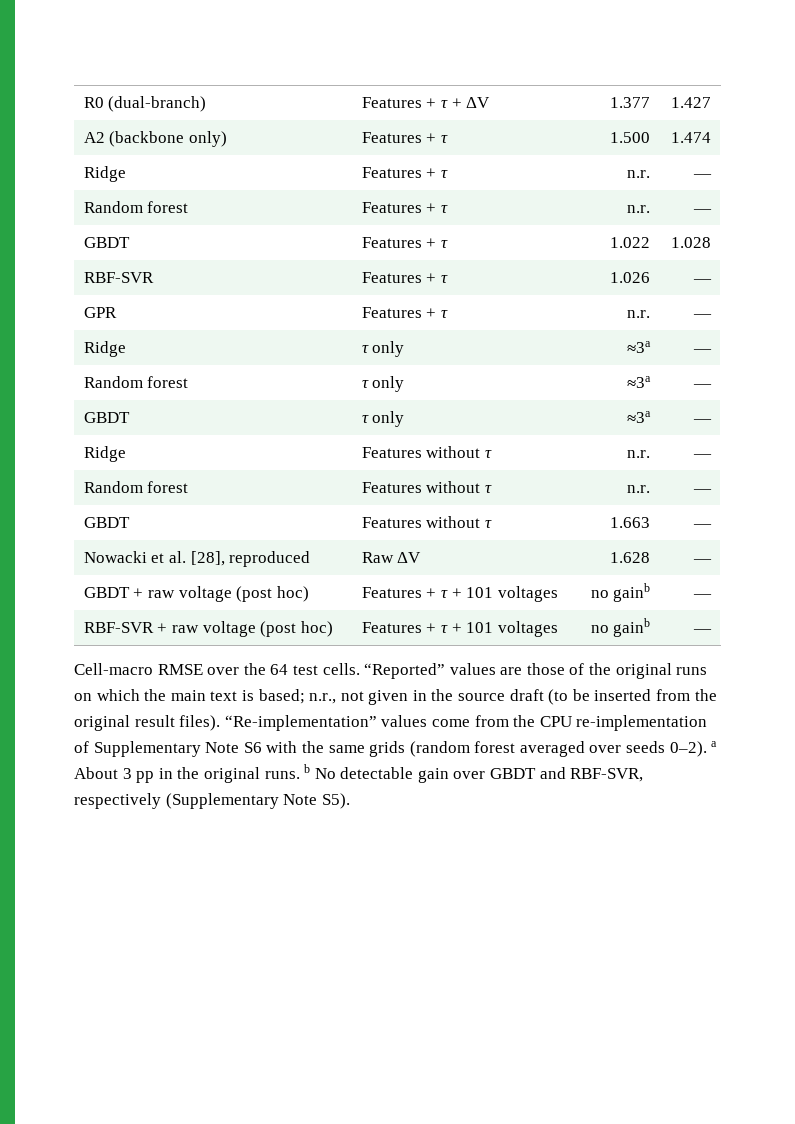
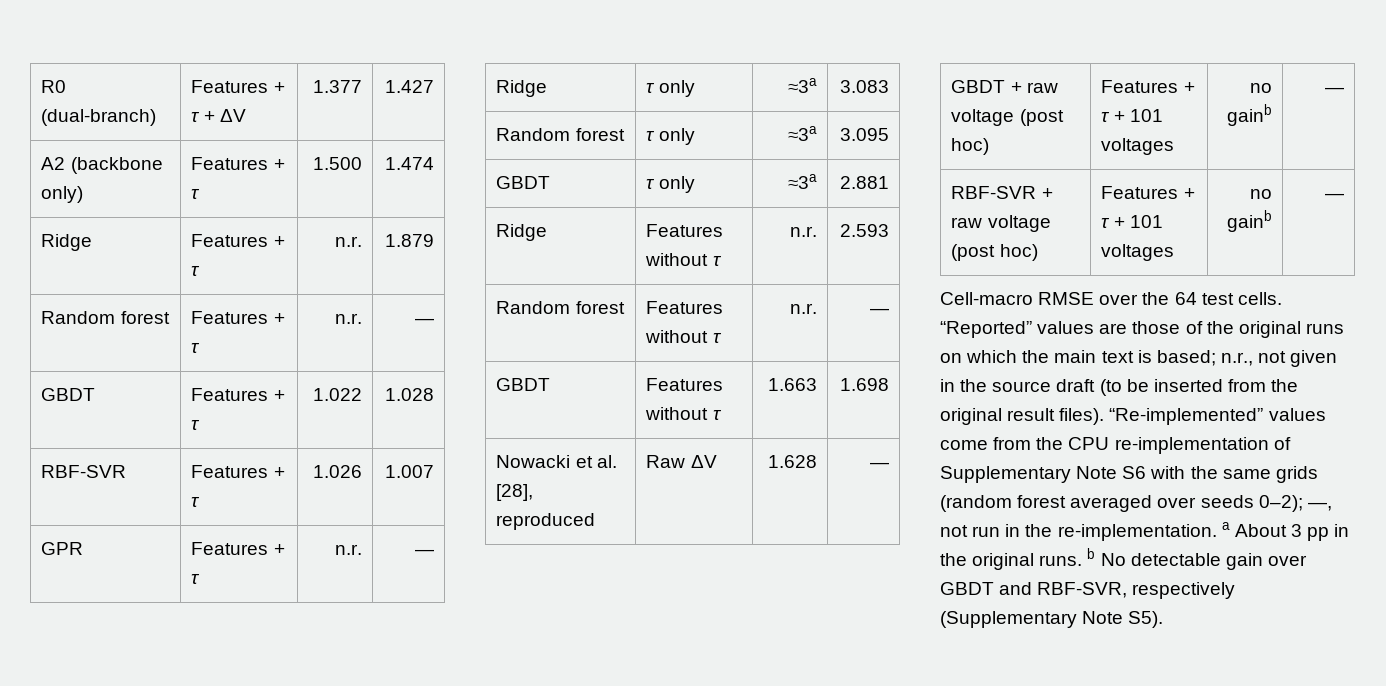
[693,174,713,178] — -> [384,234,434,247] 1.879
[693,279,713,283] — -> [384,465,434,478] 1.007
[693,349,713,353] — -> [839,80,889,93] 3.083
[693,384,713,388] — -> [839,128,889,141] 3.095
[693,419,713,423] — -> [839,176,889,189] 2.881
[693,454,713,458] — -> [839,224,889,237] 2.593
[693,524,713,528] — -> [839,378,889,391] 1.698
[224,715,377,731] “Re-implementation” -> [1109,408,1264,425] “Re-implemented”
[669,741,707,757] 0–2). -> [1258,495,1332,512] [940,524,1217,541] 0–2); —, not run in the re-implementation.

